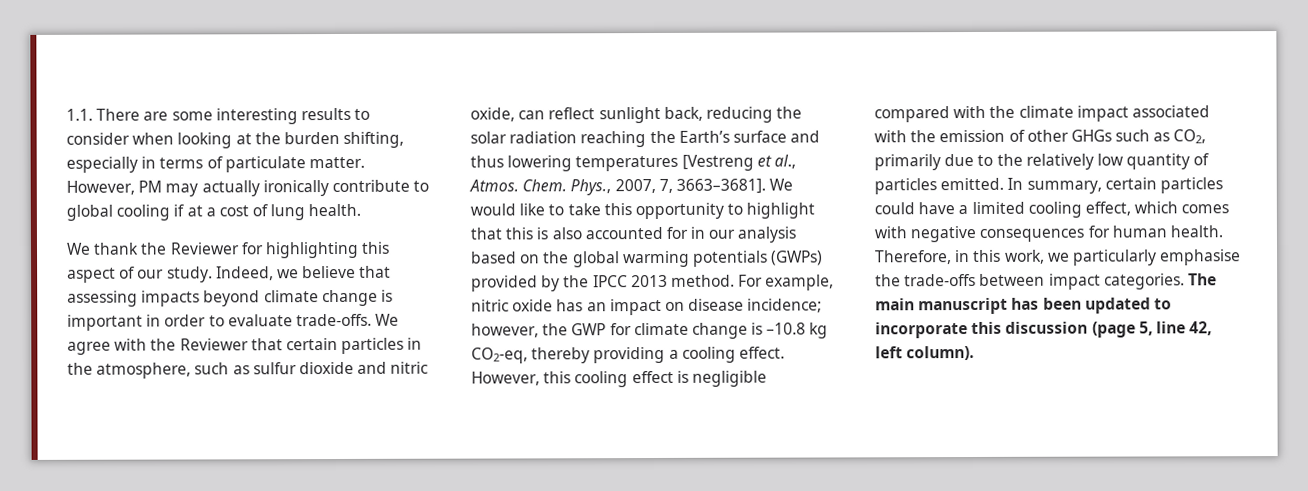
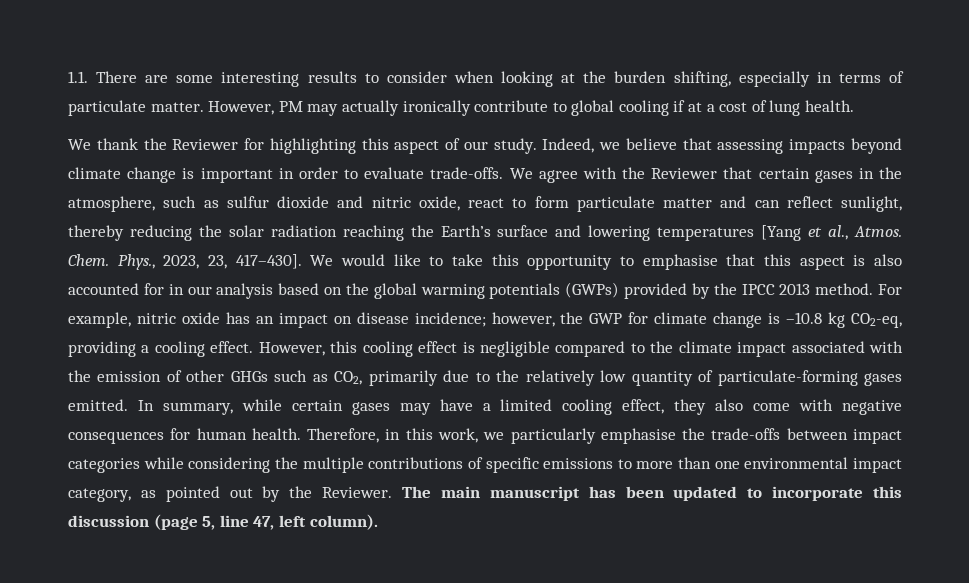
[341,337,405,354] particles -> [814,170,853,183] gases
[518,106,703,124] can reflect sunlight back, -> [468,196,902,212] [68,225,124,241] react to form particulate matter and can reflect sunlight, thereby
[470,155,504,168] thus -> (582, 231) none
[681,154,754,171] [Vestreng -> [761,225,802,241] [Yang
[614,178,766,194] 2007, 7, 3663–3681]. -> [163,254,302,269] 2023, 23, 417–430].
[746,202,816,219] highlight -> [642,254,718,270] emphasise
(534, 233) none -> [799,256,845,270] aspect
[531,347,591,364] thereby -> (903, 320) none
[953,105,987,119] with -> [630,343,645,353] to
[874,178,937,195] particles -> [717,370,902,386] particulate-forming gases
[1104,177,1223,194] [874,202,915,215] certain particles could -> [241,399,431,415] while certain gases may
[1134,201,1230,214] which comes -> [674,399,791,415] they also come
[1103,273,1185,290] categories. -> [68,457,902,473] [68,486,393,502] categories while considering the multiple contributions of specific emissions to more than one environmental impact category, as pointed out by the Reviewer.
[1189,321,1213,336] 42, -> [253,516,275,530] 47,

